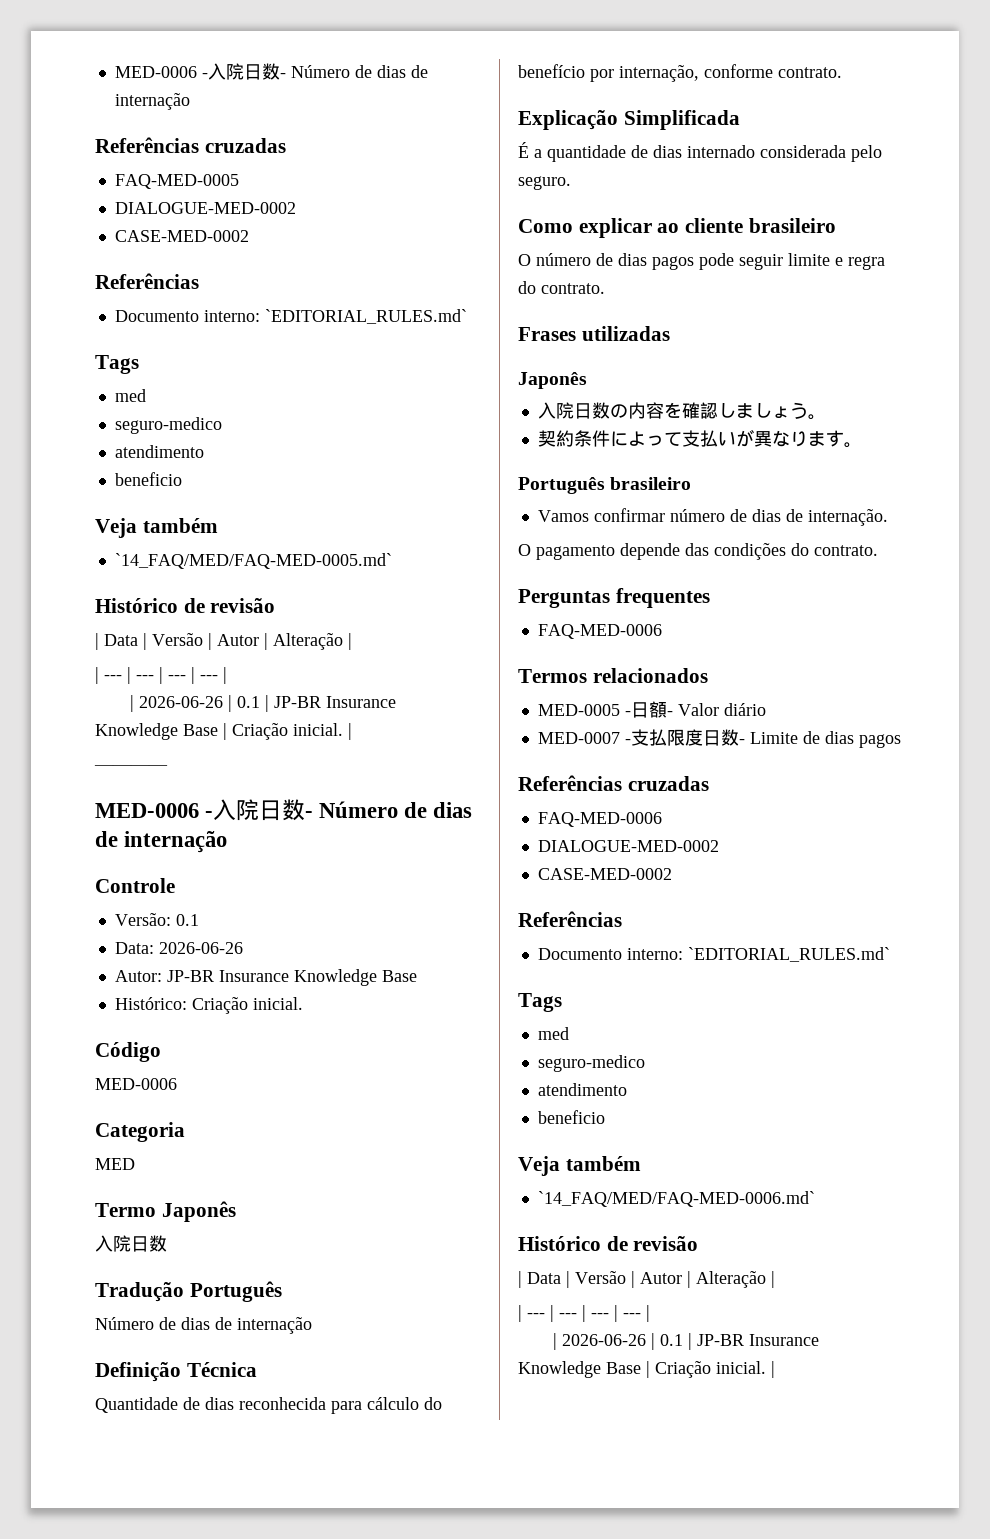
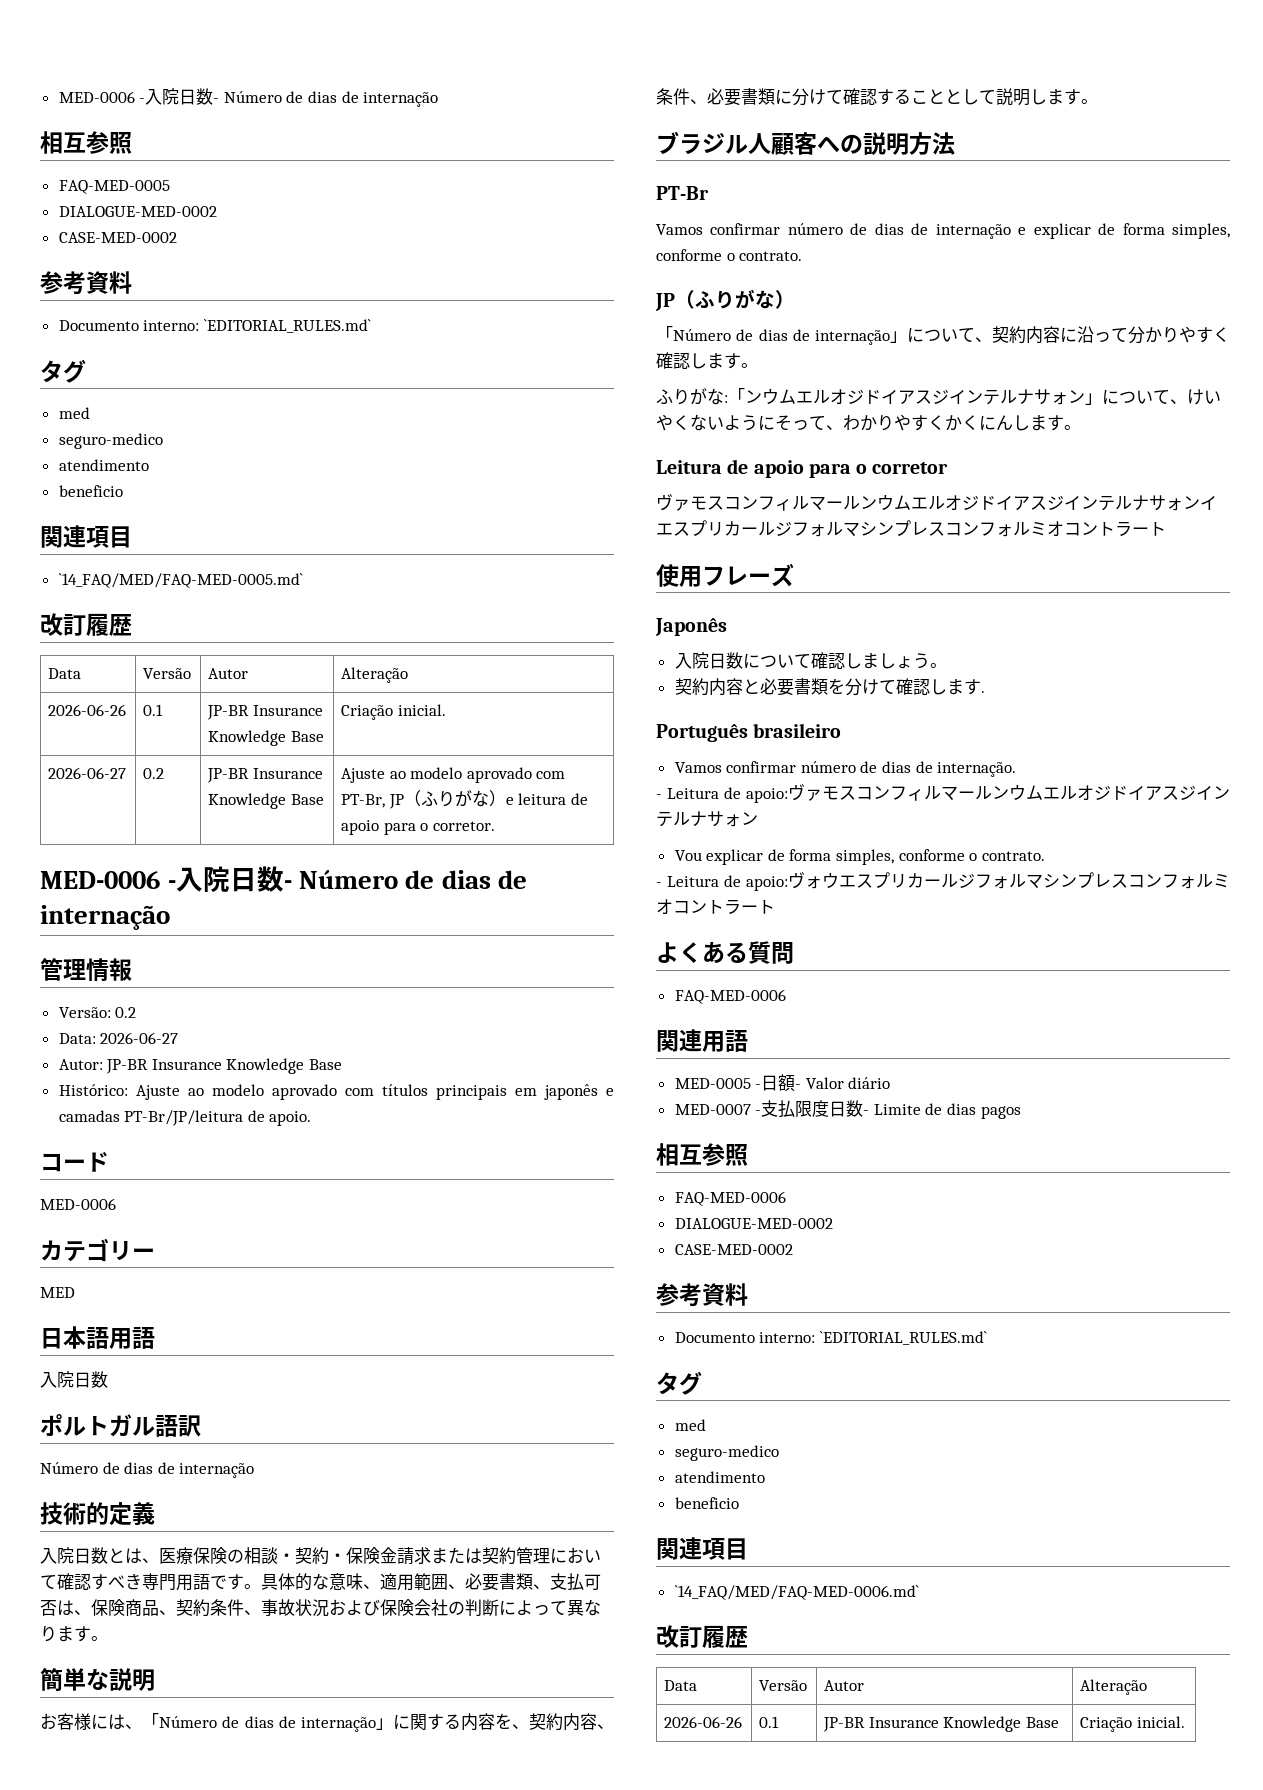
[95,137,286,153] Referências cruzadas -> [40,131,132,154] 相互参照
[95,273,199,289] [114,309,467,324] [95,355,139,374] [114,389,146,402] [114,417,222,434] [114,445,204,458] [114,472,182,486] [95,518,218,538] Referências // Documento interno: `EDITORIAL_RULES.md` // Tags // med // seguro-medico // atendimento // beneficio // Veja também -> [40,271,132,295] [58,319,371,333] [40,359,86,383] [58,407,90,419] [58,433,163,449] [58,459,149,471] [58,485,123,497] [40,525,132,548] 参考資料 // Documento interno: `EDITORIAL_RULES.md` // タグ // med // seguro-medico // atendimento // beneficio // 関連項目
[95,598,276,613] [95,633,352,650] [95,667,227,684] [130,695,397,712] [95,723,352,740] [94,765,168,770] Histórico de revisão // | Data | Versão | Autor | Alteração | // | --- | --- | --- | --- | // | 2026-06-26 | 0.1 | JP-BR Insurance Knowledge Base | Criação inicial. | // ———— -> [40,613,132,636] [48,668,82,679] [143,668,192,679] [208,668,249,679] [341,667,409,683] [48,704,127,716] [143,704,164,716] [207,705,323,720] [208,730,324,746] [341,704,446,720] [48,767,127,779] [143,768,165,779] [207,768,323,783] [208,793,324,809] [341,767,566,783] [341,790,588,809] [341,820,495,835] 改訂履歴 // Data | Versão | Autor | Alteração // 2026-06-26 | 0.1 | JP-BR Insurance Knowledge Base | Criação inicial. // 2026-06-27 | 0.2 | JP-BR Insurance Knowledge Base | Ajuste ao modelo aprovado com PT-Br, JP（ふりがな）e leitura de apoio para o corretor.
[95,878,175,893] Controle -> [40,958,132,982] 管理情報
[175,914,199,926] 0.1 -> [115,1007,137,1018] 0.2
[158,942,243,954] 2026-06-26 -> [100,1032,179,1044] 2026-06-27
[191,997,303,1014] [95,1042,161,1062] Criação inicial. // Código -> [135,1084,614,1100] [58,1110,312,1126] [40,1152,109,1172] Ajuste ao modelo aprovado com títulos principais em japonês e camadas PT-Br/JP/leitura de apoio. // コード
[95,1122,185,1142] Categoria -> [40,1238,155,1262] カテゴリー
[95,1201,236,1222] Termo Japonês -> [40,1326,155,1349] 日本語用語
[95,1281,282,1302] [95,1317,312,1334] [95,1362,257,1382] [95,1397,442,1414] [518,64,842,82] [518,110,740,130] [518,142,882,162] [518,176,571,190] [518,218,836,238] [518,253,885,270] [518,281,605,294] [518,326,670,341] [518,372,587,389] [537,402,682,419] Tradução Português // Número de dias de internação // Definição Técnica // Quantidade de dias reconhecida para cálculo do benefício por internação, conforme contrato. // Explicação Simplificada // É a quantidade de dias internado considerada pelo seguro. // Como explicar ao cliente brasileiro // O número de dias pagos pode seguir limite e regra do contrato. // Frases utilizadas // Japonês // 入院日数の内容を -> [40,1414,201,1437] [40,1462,255,1478] [40,1502,155,1526] [40,1547,601,1565] [40,1573,601,1591] [40,1599,601,1617] [40,1626,108,1642] [40,1668,155,1692] [40,1713,614,1732] [656,88,1098,106] [656,131,955,155] [656,186,709,200] [656,223,1230,239] [656,249,803,261] [655,289,795,311] [656,326,1230,345] [656,352,758,369] [656,388,1221,405] [656,414,1081,431] [656,459,949,478] [656,494,1217,511] [656,520,1166,537] [656,563,794,587] [655,618,727,636] [674,652,811,669] ポルトガル語訳 // Número de dias de internação // 技術的定義 // 入院日数とは、医療保険の相談・契約・保険金請求または契約管理において確認すべき専門用語です。具体的な意味、適用範囲、必要書類、支払可否は、保険商品、契約条件、事故状況および保険会社の判断によって異なります。 // 簡単な説明 // お客様には、「Número de dias de internação」に関する内容を、契約内容、条件、必要書類に分けて確認することとして説明します。 // ブラジル人顧客への説明方法 // PT-Br // Vamos confirmar número de dias de internação e explicar de forma simples, conforme o contrato. // JP（ふりがな） // 「Número de dias de internação」について、契約内容に沿って分かりやすく確認します。 // ふりがな:「ンウムエルオジドイアスジインテルナサォン」について、けいやくないようにそって、わかりやすくかくにんします。 // Leitura de apoio para o corretor // ヴァモスコンフィルマールンウムエルオジドイアスジインテルナサォンイエスプリカールジフォルマシンプレスコンフォルミオコントラート // 使用フレーズ // Japonês // 入院日数について
[573,429,862,448] 条件によって支払いが異なります。 -> [708,678,985,696] 内容と必要書類を分けて確認します.
[518,543,878,560] [518,588,710,608] [537,624,662,639] [518,668,708,683] O pagamento depende das condições do contrato. // Perguntas frequentes // FAQ-MED-0006 // Termos relacionados -> [656,784,1230,803] [656,811,758,827] [674,849,1045,865] [656,872,1230,891] [656,899,775,915] [656,941,794,964] [674,989,786,1004] [656,1029,748,1052] - Leitura de apoio:ヴァモスコンフィルマールンウムエルオジドイアスジインテルナサォン // Vou explicar de forma simples, conforme o contrato. // - Leitura de apoio:ヴォウエスプリカールジフォルマシンプレスコンフォルミオコントラート // よくある質問 // FAQ-MED-0006 // 関連用語
[518,775,709,791] Referências cruzadas -> [656,1143,748,1166] 相互参照
[518,911,622,927] [537,947,890,962] [518,993,562,1012] [537,1027,569,1040] [537,1055,645,1072] [537,1083,627,1096] [537,1110,605,1124] [518,1156,641,1176] Referências // Documento interno: `EDITORIAL_RULES.md` // Tags // med // seguro-medico // atendimento // beneficio // Veja também -> [656,1283,748,1307] [674,1331,987,1345] [656,1371,702,1395] [674,1419,706,1431] [674,1445,779,1461] [674,1471,765,1483] [674,1497,739,1509] [656,1537,748,1560] 参考資料 // Documento interno: `EDITORIAL_RULES.md` // タグ // med // seguro-medico // atendimento // beneficio // 関連項目
[518,1236,699,1251] [518,1271,775,1288] [518,1305,650,1322] [553,1333,820,1350] [518,1361,775,1378] Histórico de revisão // | Data | Versão | Autor | Alteração | // | --- | --- | --- | --- | // | 2026-06-26 | 0.1 | JP-BR Insurance Knowledge Base | Criação inicial. | -> [656,1625,748,1648] [664,1680,698,1691] [759,1680,808,1691] [824,1680,865,1691] [1080,1679,1148,1695] [664,1716,743,1728] [759,1716,780,1728] [823,1716,1059,1732] [1080,1716,1185,1732] 改訂履歴 // Data | Versão | Autor | Alteração // 2026-06-26 | 0.1 | JP-BR Insurance Knowledge Base | Criação inicial.

